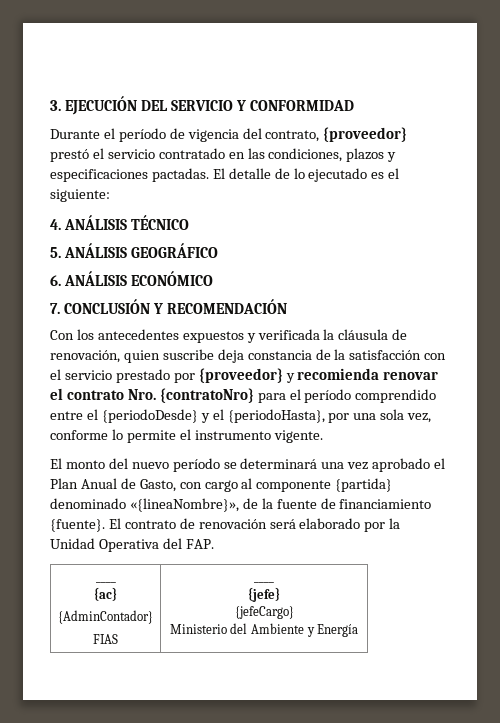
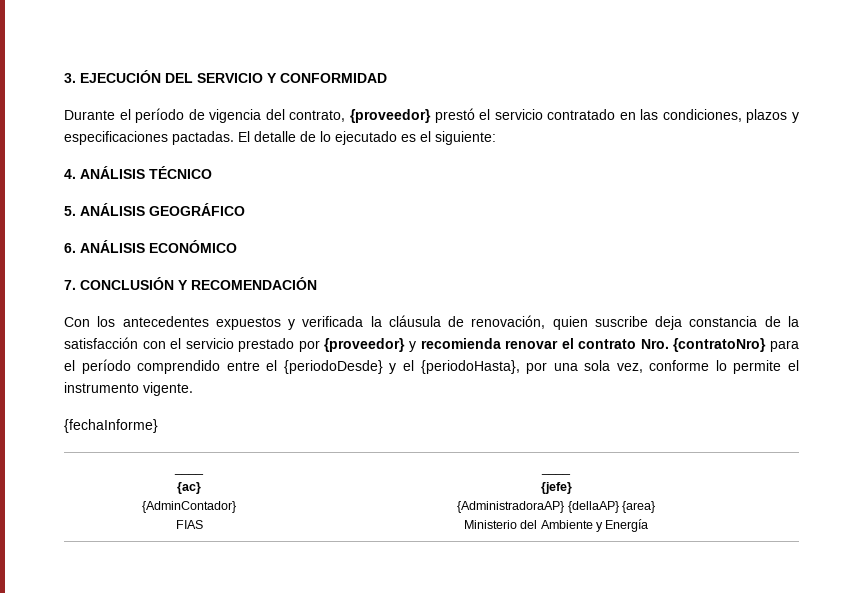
[50,458,446,472] [50,478,393,492] [50,498,432,512] [50,518,401,532] [50,538,214,552] El monto del nuevo período se determinará una vez aprobado el Plan Anual de Gasto, con cargo al componente {partida} denominado «{lineaNombre}», de la fuente de financiamiento {fuente}. El contrato de renovación será elaborado por la Unidad Operativa del FAP. -> [64,419,158,433] {fechaInforme}
[234,606,294,619] {jefeCargo} -> [457,501,655,513] {AdministradoraAP} {dellaAP} {area}

